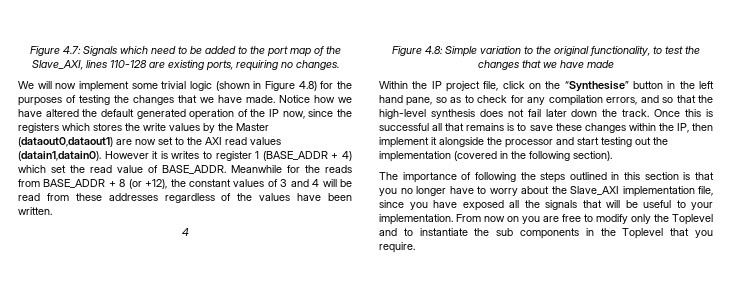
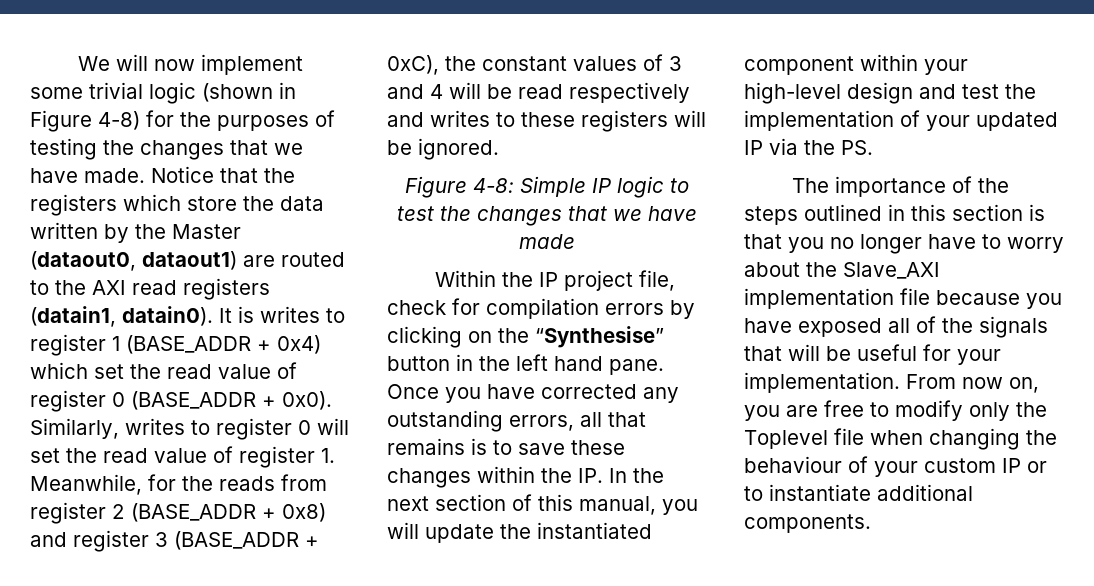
[29,46,341,57] [31,60,339,71] Figure 4.7: Signals which need to be added to the port map of the Slave_AXI, lines 110-128 are existing ports, requiring no changes. // -> (77, 63) none
[298,81,317,91] 4.8) -> [98,111,140,130] 4-8)
[314,95,352,103] [18,109,352,120] [18,123,269,133] [18,137,281,147] [18,151,159,161] how we have altered the default generated operation of the IP now, since the registers which stores the write values by the Master (dataout0,dataout1) are now set to the AXI read values (datain1,datain0). However it -> [220,168,295,183] [30,194,324,216] [30,222,241,243] [30,251,345,271] [30,278,270,300] [30,306,232,327] that the registers which store the data written by the Master (dataout0, dataout1) are routed to the AXI read registers (datain1, datain0). It
[342,151,352,161] 4) -> [277,335,321,354] 0x4)
[162,165,352,174] [18,179,168,189] BASE_ADDR. Meanwhile for the reads from BASE_ADDR + 8 (or +12), -> [30,390,332,412] [30,418,349,440] [30,446,335,468] [30,474,327,495] [30,502,326,524] [30,530,319,552] [387,55,439,75] register 0 (BASE_ADDR + 0x0). Similarly, writes to register 0 will set the read value of register 1. Meanwhile, for the reads from register 2 (BASE_ADDR + 0x8) and register 3 (BASE_ADDR + 0xC),
[46,193,352,203] [18,207,52,215] [181,228,189,236] [392,46,650,57] from these addresses regardless of the values have been written. // 4 // Figure 4.8: Simple variation to the original functionality, -> [569,82,690,103] [387,110,706,132] [387,138,499,160] [405,176,664,198] respectively and writes to these registers will be ignored. // Figure 4-8: Simple IP logic
[502,81,525,89] click -> [387,298,695,319] [387,326,462,348] check for compilation errors by clicking
[406,95,713,106] [379,109,713,119] [379,123,429,131] pane, so as to check for any compilation errors, and so that the high-level synthesis does not fail later down the track. Once this is successful -> [609,359,664,375] [387,384,679,403] [387,410,574,432] pane. Once you have corrected any outstanding errors,
[676,123,713,133] [379,137,668,148] [379,151,612,162] IP, then implement it alongside the processor and start testing out the implementation (covered in the following section). -> [578,468,664,483] [387,494,698,515] [387,522,652,543] [744,54,968,75] [744,82,1036,104] [744,110,1058,131] [744,138,873,155] IP. In the next section of this manual, you will update the instantiated component within your high-level design and test the implementation of your updated IP via the PS.
[474,172,516,182] following -> (972, 184) none
[698,186,713,196] [379,200,404,208] file, since -> [900,288,1020,305] file because
(519, 204) none -> [916,316,936,333] of
[676,200,686,208] to -> [923,344,951,361] for
[507,216,519,222] on -> [1009,377,1039,393] on,
[379,228,713,239] [379,242,415,253] and to instantiate the sub components in the Toplevel that you require. -> [834,428,1057,450] [744,456,1047,477] [744,484,973,501] [744,514,871,533] file when changing the behaviour of your custom IP or to instantiate additional components.

